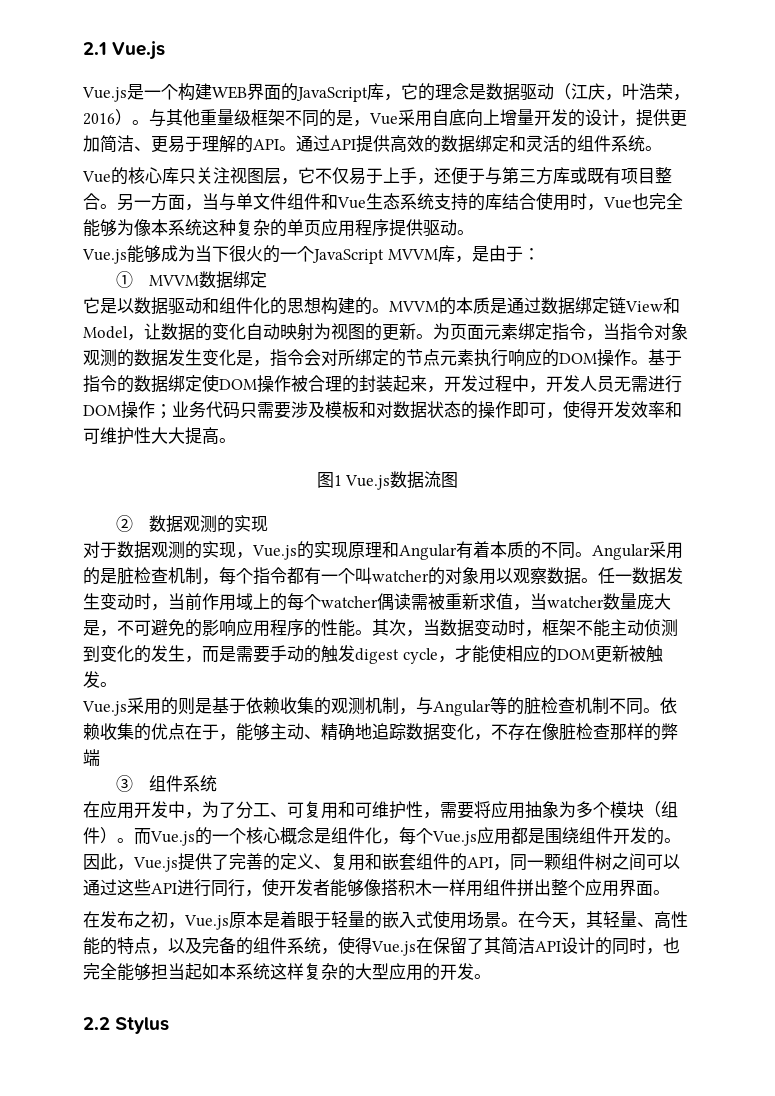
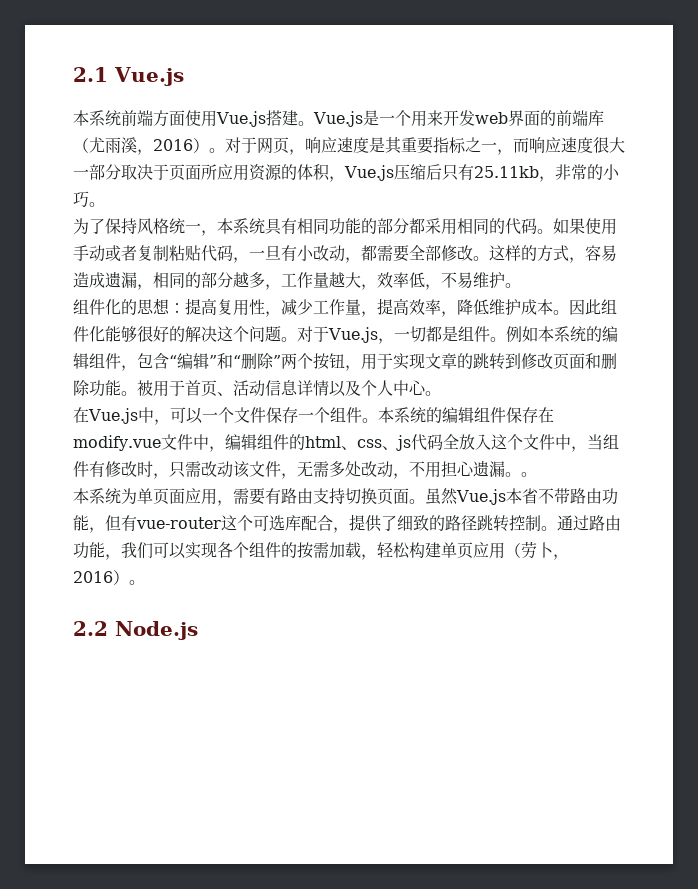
[82,83,690,102] [83,109,687,127] [83,135,662,153] [82,167,672,185] [83,192,683,211] [83,219,474,237] [82,245,540,264] [115,271,267,289] [83,297,680,315] [83,323,688,341] [83,349,682,367] [83,374,682,393] [83,400,682,419] [83,427,236,445] [316,471,459,490] [115,515,268,533] [83,541,683,560] [83,567,683,585] [83,593,671,611] [83,619,678,637] [83,644,663,664] [83,671,117,688] [82,697,677,716] [83,723,678,741] [83,749,100,766] [115,775,217,792] [83,801,678,819] [83,827,681,846] [83,853,680,872] [83,878,670,897] [83,910,688,930] [83,936,680,956] [83,963,474,981] Vue.js是一个构建WEB界面的JavaScript库，它的理念是数据驱动（江庆，叶浩荣，2016）。与其他重量级框架不同的是，Vue采用自底向上增量开发的设计，提供更加简洁、更易于理解的API。通过API提供高效的数据绑定和灵活的组件系统。 // Vue的核心库只关注视图层，它不仅易于上手，还便于与第三方库或既有项目整合。另一方面，当与单文件组件和Vue生态系统支持的库结合使用时，Vue也完全能够为像本系统这种复杂的单页应用程序提供驱动。 // Vue.js能够成为当下很火的一个JavaScript MVVM库，是由于： // ① MVVM数据绑定 // 它是以数据驱动和组件化的思想构建的。MVVM的本质是通过数据绑定链View和Model，让数据的变化自动映射为视图的更新。为页面元素绑定指令，当指令对象观测的数据发生变化是，指令会对所绑定的节点元素执行响应的DOM操作。基于指令的数据绑定使DOM操作被合理的封装起来，开发过程中，开发人员无需进行DOM操作；业务代码只需要涉及模板和对数据状态的操作即可，使得开发效率和可维护性大大提高。 // 图1 Vue.js数据流图 // ②数据观测的实现 // 对于数据观测的实现，Vue.js的实现原理和Angular有着本质的不同。Angular采用的是脏检查机制，每个指令都有一个叫watcher的对象用以观察数据。任一数据发生变动时，当前作用域上的每个watcher偶读需被重新求值，当watcher数量庞大是，不可避免的影响应用程序的性能。其次，当数据变动时，框架不能主动侦测到变化的发生，而是需要手动的触发digest cycle，才能使相应的DOM更新被触发。 // Vue.js采用的则是基于依赖收集的观测机制，与Angular等的脏检查机制不同。依赖收集的优点在于，能够主动、精确地追踪数据变化，不存在像脏检查那样的弊端 // ③组件系统 // 在应用开发中，为了分工、可复用和可维护性，需要将应用抽象为多个模块（组件）。而Vue.js的一个核心概念是组件化，每个Vue.js应用都是围绕组件开发的。因此，Vue.js提供了完善的定义、复用和嵌套组件的API，同一颗组件树之间可以通过这些API进行同行，使开发者能够像搭积木一样用组件拼出整个应用界面。 // 在发布之初，Vue.js原本是着眼于轻量的嵌入式使用场景。在今天，其轻量、高性能的特点，以及完备的组件系统，使得Vue.js在保留了其简洁API设计的同时，也完全能够担当起如本系统这样复杂的大型应用的开发 -> [73,110,604,127] [73,137,625,155] [73,164,620,182] [73,191,105,208] [73,218,617,236] [73,245,617,263] [73,271,521,290] [73,298,617,317] [73,326,618,344] [73,353,617,371] [73,380,441,397] [73,407,554,425] [73,434,619,452] [73,460,537,479] [73,488,618,506] [73,514,621,533] [73,541,569,560] [73,570,129,585] 本系统前端方面使用Vue.js搭建。Vue.js是一个用来开发web界面的前端库（尤雨溪，2016）。对于网页，响应速度是其重要指标之一，而响应速度很大一部分取决于页面所应用资源的体积，Vue.js压缩后只有25.11kb，非常的小巧。 // 为了保持风格统一，本系统具有相同功能的部分都采用相同的代码。如果使用手动或者复制粘贴代码，一旦有小改动，都需要全部修改。这样的方式，容易造成遗漏，相同的部分越多，工作量越大，效率低，不易维护。 // 组件化的思想：提高复用性，减少工作量，提高效率，降低维护成本。因此组件化能够很好的解决这个问题。对于Vue.js，一切都是组件。例如本系统的编辑组件，包含“编辑”和“删除”两个按钮，用于实现文章的跳转到修改页面和删除功能。被用于首页、活动信息详情以及个人中心。 // 在Vue.js中，可以一个文件保存一个组件。本系统的编辑组件保存在modify.vue文件中，编辑组件的html、css、js代码全放入这个文件中，当组件有修改时，只需改动该文件，无需多处改动，不用担心遗漏。。 // 本系统为单页面应用，需要有路由支持切换页面。虽然Vue.js本省不带路由功能，但有vue-router这个可选库配合，提供了细致的路径跳转控制。通过路由功能，我们可以实现各个组件的按需加载，轻松构建单页应用（劳卜，2016）
[115,1017,170,1034] Stylus -> [115,621,198,640] Node.js

